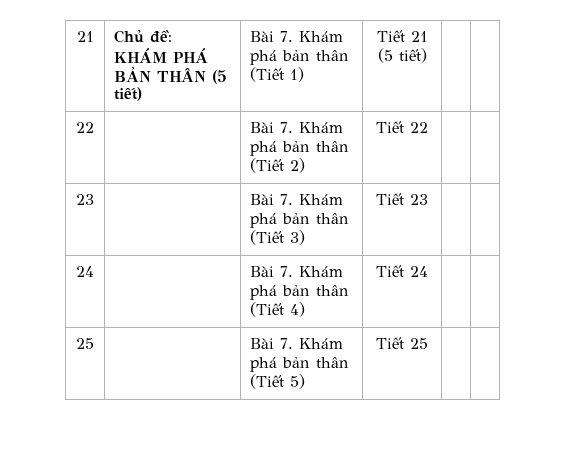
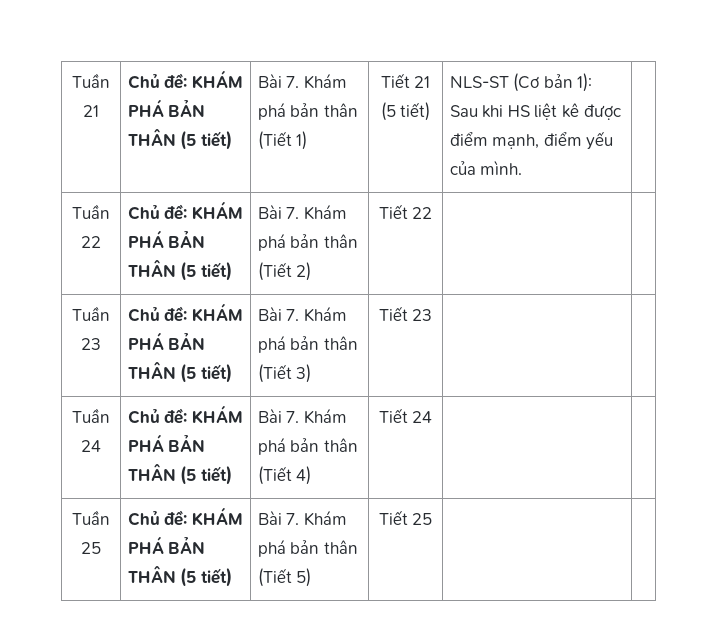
(76, 36) none -> [72,73,110,88] Tuần
[76,122,94,133] | // 22 | -> [449,73,593,92] [449,103,621,120] [449,131,614,150] [449,160,523,175] [72,204,110,219] [81,236,101,248] [127,201,243,220] [127,230,206,248] [127,260,232,281] NLS-ST (Cơ bản 1): Sau khi HS liệt kê được điểm mạnh, điểm yếu của mình. | // Tuần 22 | Chủ đề: KHÁM PHÁ BẢN THÂN (5 tiết)
[76,194,94,205] 23 | -> [72,306,110,321] [81,338,101,350] [127,303,243,322] [127,332,206,350] [127,362,232,383] Tuần 23 | Chủ đề: KHÁM PHÁ BẢN THÂN (5 tiết)
[76,266,94,277] 24 | -> [72,408,110,423] [81,440,101,452] [127,405,243,424] [127,434,206,452] [127,464,232,485] Tuần 24 | Chủ đề: KHÁM PHÁ BẢN THÂN (5 tiết)
[76,338,94,349] 25 | -> [72,510,110,525] [81,542,101,554] [127,507,243,526] [127,536,206,554] [127,566,232,587] Tuần 25 | Chủ đề: KHÁM PHÁ BẢN THÂN (5 tiết)

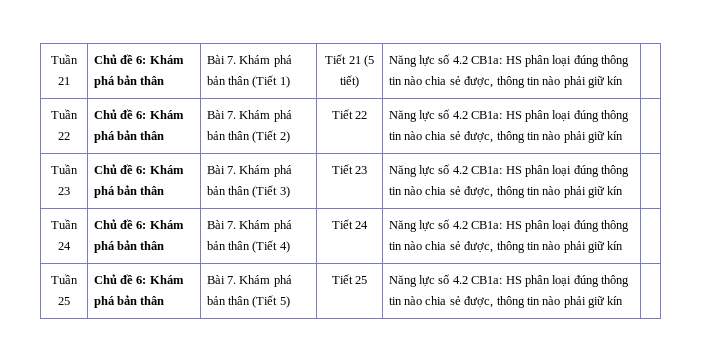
[164,70,243,89] [127,99,206,117] [127,129,232,150] đề: KHÁM PHÁ BẢN THÂN (5 tiết) -> [120,54,184,64] [93,75,165,88] đề 6: Khám phá bản thân
[449,73,593,92] [449,103,621,120] [449,131,614,150] [449,160,523,175] [72,204,110,219] [81,236,101,248] [127,201,243,220] [127,230,206,248] [127,260,232,281] NLS-ST (Cơ bản 1): Sau khi HS liệt kê được điểm mạnh, điểm yếu của mình. | // Tuần 22 | Chủ đề: KHÁM PHÁ BẢN THÂN (5 tiết) -> [388,54,630,67] [388,76,624,88] [51,109,78,119] [58,132,70,140] [93,109,184,119] [93,130,165,143] Năng lực số 4.2 CB1a: HS phân loại đúng thông tin nào chia sẻ được, thông tin nào phải giữ kín | // Tuần 22 | Chủ đề 6: Khám phá bản thân
[72,306,110,321] [81,338,101,350] [127,303,243,322] [127,332,206,350] [127,362,232,383] | // Tuần 23 | Chủ đề: KHÁM PHÁ BẢN THÂN (5 tiết) -> [388,109,630,122] [388,131,624,143] [51,164,78,174] [58,187,70,195] [93,164,184,174] [93,185,165,198] Năng lực số 4.2 CB1a: HS phân loại đúng thông tin nào chia sẻ được, thông tin nào phải giữ kín | // Tuần 23 | Chủ đề 6: Khám phá bản thân
[72,408,110,423] [81,440,101,452] [127,405,243,424] [127,434,206,452] [127,464,232,485] | // Tuần 24 | Chủ đề: KHÁM PHÁ BẢN THÂN (5 tiết) -> [388,164,630,177] [388,186,624,198] [51,219,78,229] [58,242,71,250] [93,219,184,229] [93,240,165,253] Năng lực số 4.2 CB1a: HS phân loại đúng thông tin nào chia sẻ được, thông tin nào phải giữ kín | // Tuần 24 | Chủ đề 6: Khám phá bản thân
[72,510,110,525] [81,542,101,554] [127,507,243,526] [127,536,206,554] [127,566,232,587] | // Tuần 25 | Chủ đề: KHÁM PHÁ BẢN THÂN (5 tiết) -> [388,219,630,232] [388,241,624,253] [51,274,78,284] [58,297,70,305] [93,274,184,284] [93,295,165,308] Năng lực số 4.2 CB1a: HS phân loại đúng thông tin nào chia sẻ được, thông tin nào phải giữ kín | // Tuần 25 | Chủ đề 6: Khám phá bản thân
(433, 519) none -> [388,274,630,287] [388,296,624,308] Năng lực số 4.2 CB1a: HS phân loại đúng thông tin nào chia sẻ được, thông tin nào phải giữ kín

